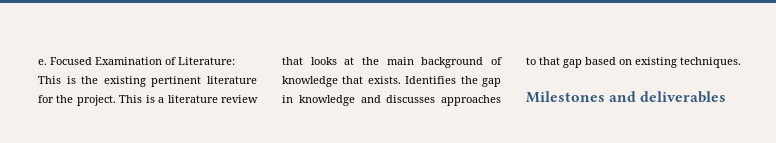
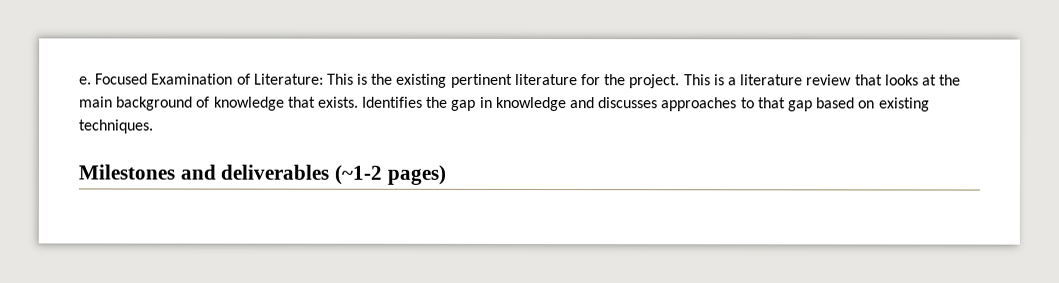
(727, 97) none -> [334,164,446,185] (~1-2 pages)

